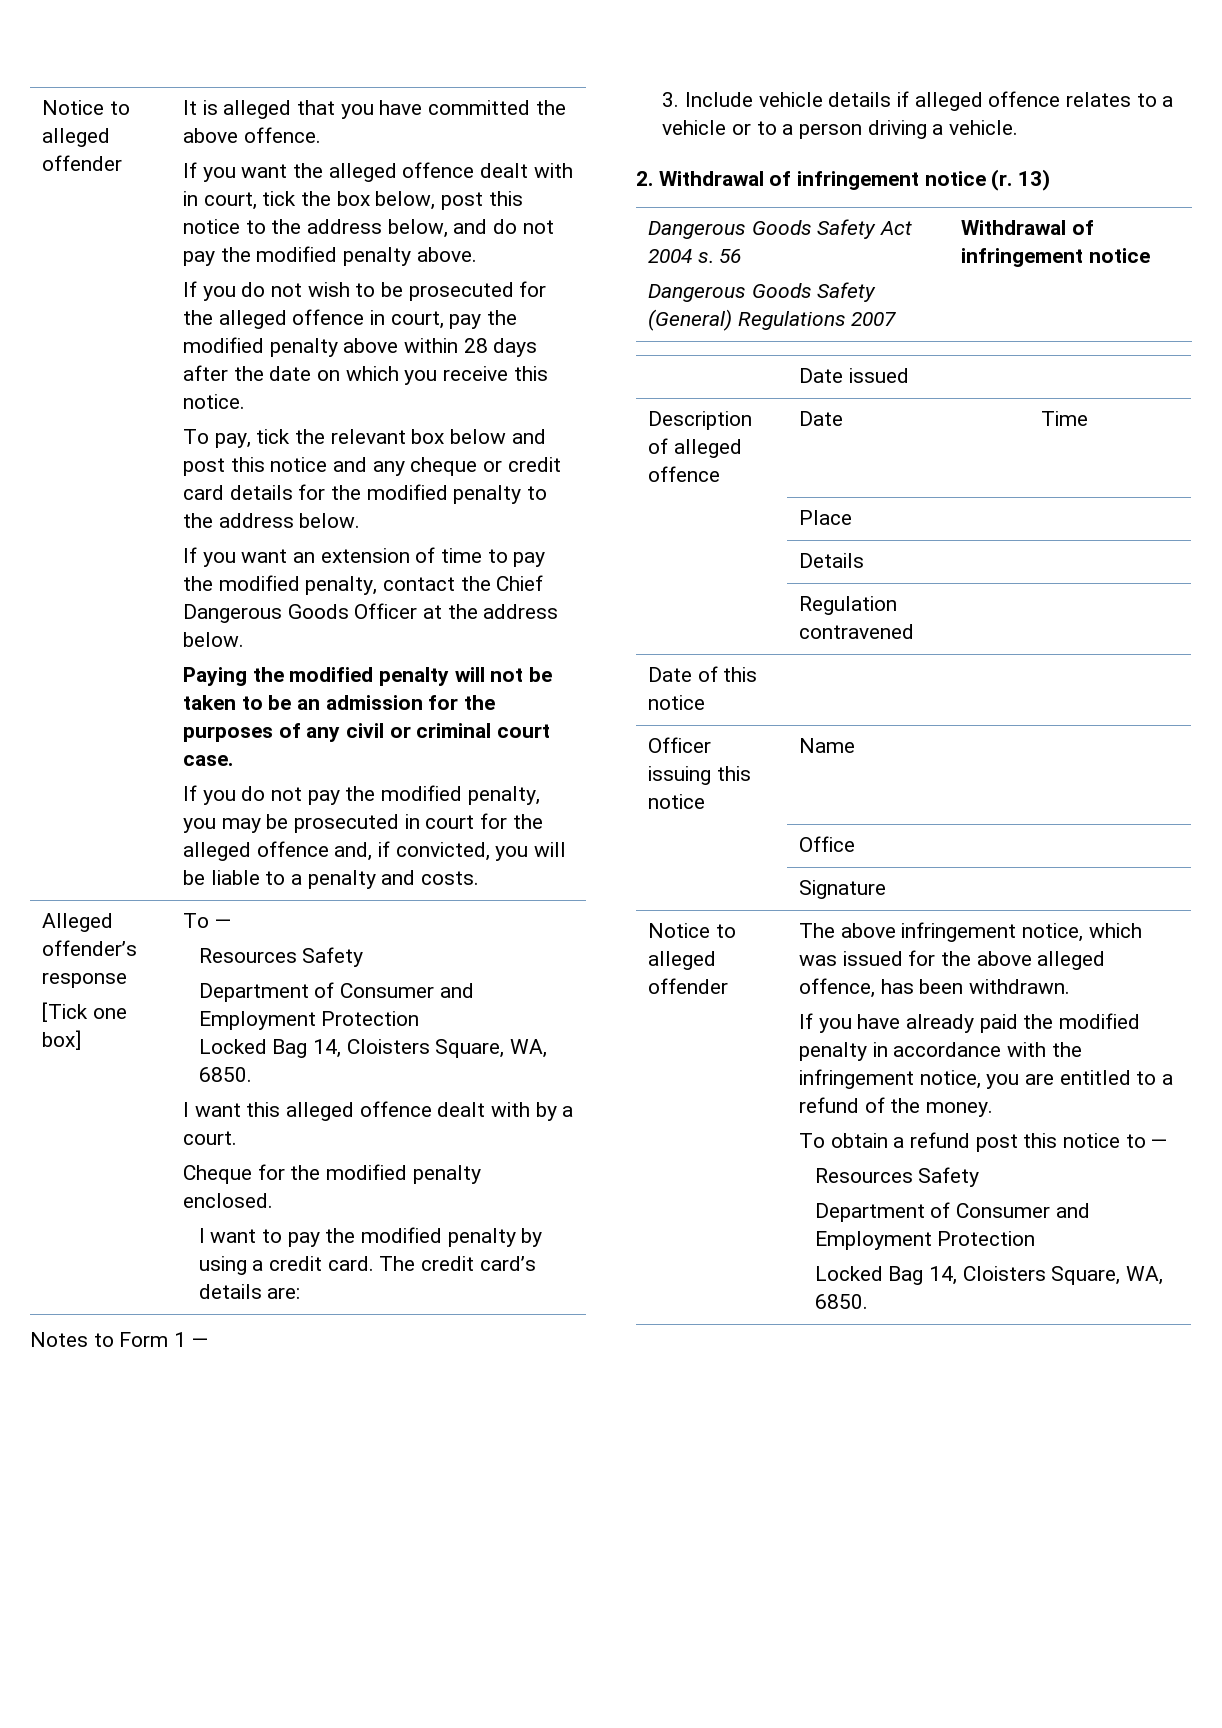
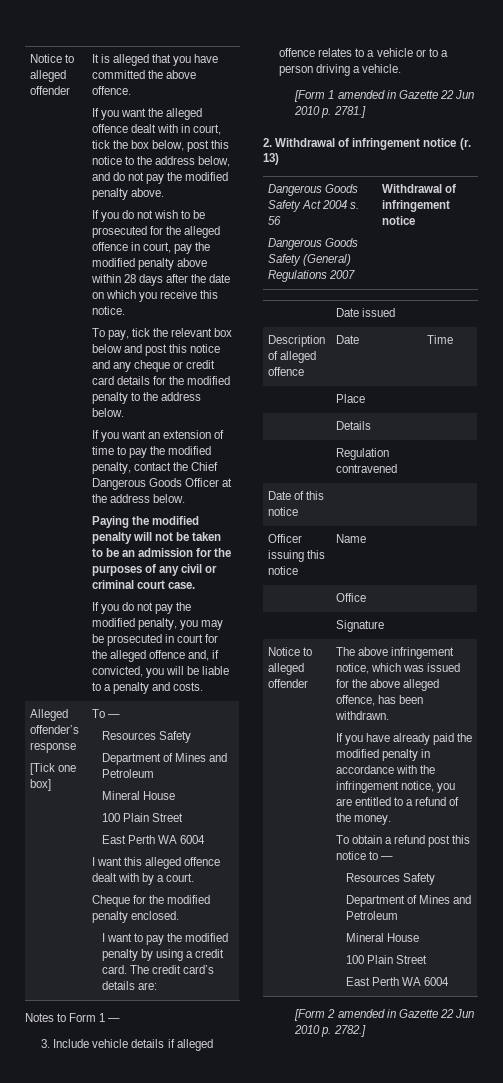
[340,983,474,998] [198,1011,420,1030] [198,1039,548,1058] [198,1067,252,1082] Consumer and Employment Protection // Locked Bag 14, Cloisters Square, WA, 6850. -> [174,753,227,762] [101,769,154,778] [101,791,175,800] [101,813,183,822] [101,835,205,844] Mines and Petroleum // Mineral House // 100 Plain Street // East Perth WA 6004
(1018, 127) none -> [294,90,474,102] [294,106,366,118] // [Form 1 amended in Gazette 22 Jun 2010 p. 2781.]
[956,1203,1090,1218] [814,1231,1036,1250] [814,1266,1164,1285] [814,1294,868,1309] Consumer and Employment Protection // Locked Bag 14, Cloisters Square, WA, 6850. -> [418,895,471,904] [345,911,398,920] [345,933,419,942] [345,955,427,964] [345,977,449,986] [294,1009,474,1021] [294,1025,366,1037] Mines and Petroleum // Mineral House // 100 Plain Street // East Perth WA 6004 // [Form 2 amended in Gazette 22 Jun 2010 p. 2782.]

